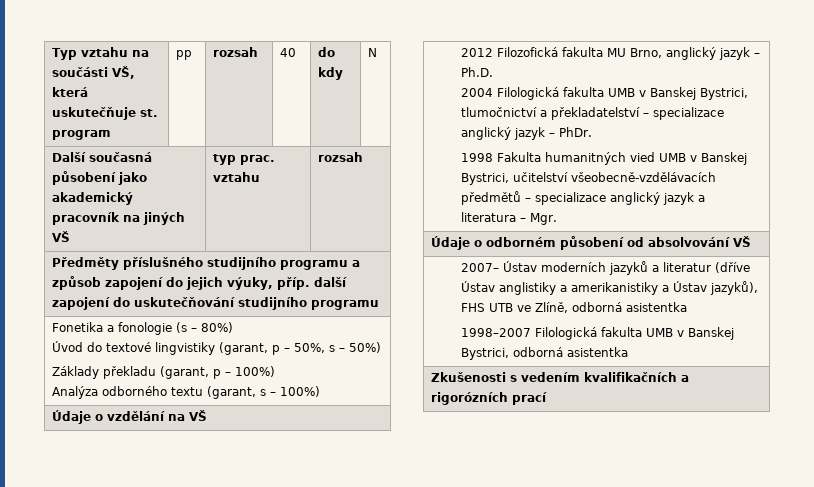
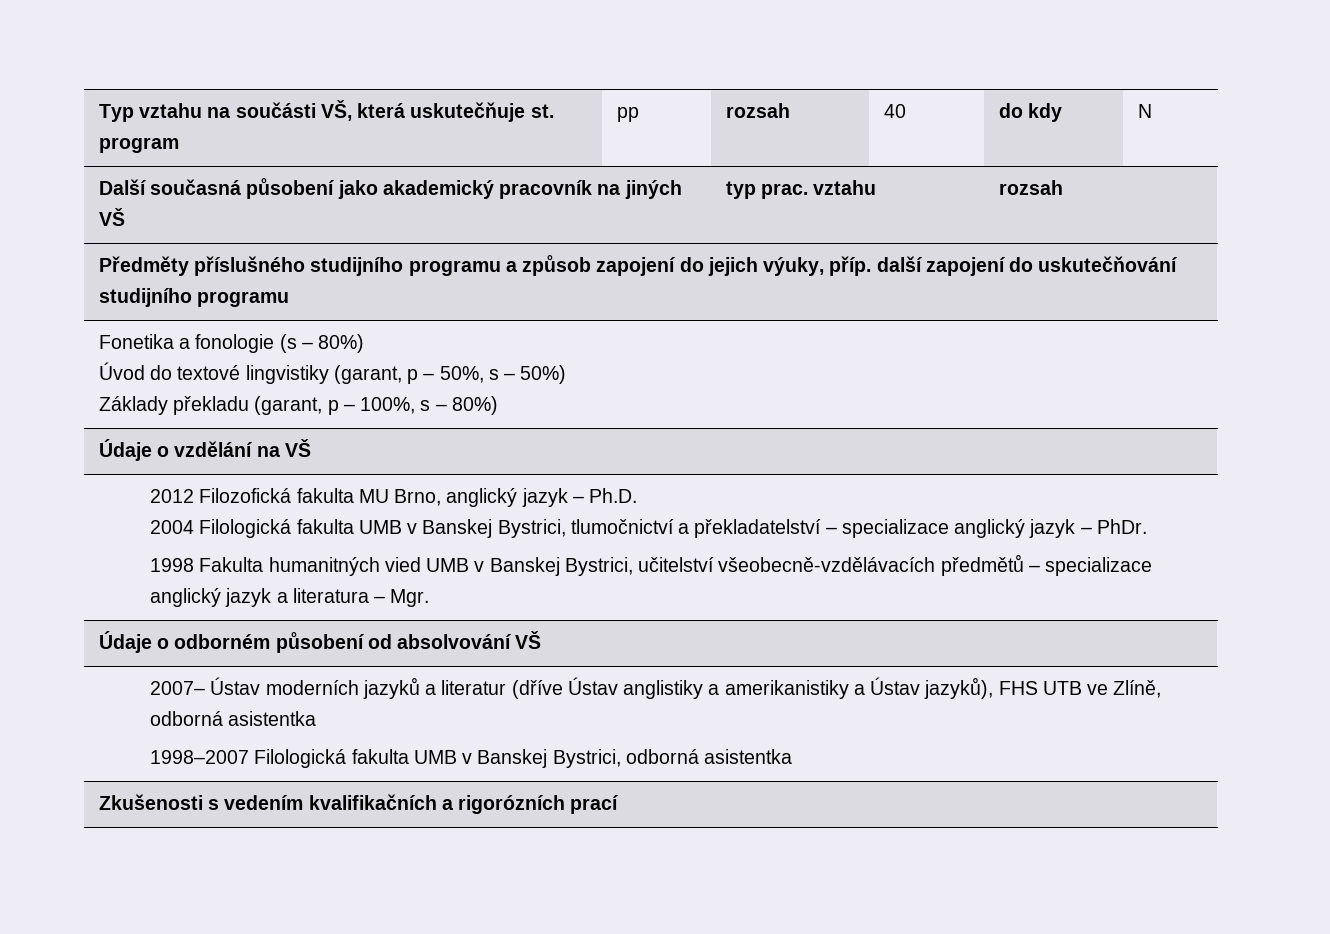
[235,366,276,377] [52,386,321,399] 100%) // Analýza odborného textu (garant, s – 100%) -> [360,396,498,415] 100%, s – 80%)

